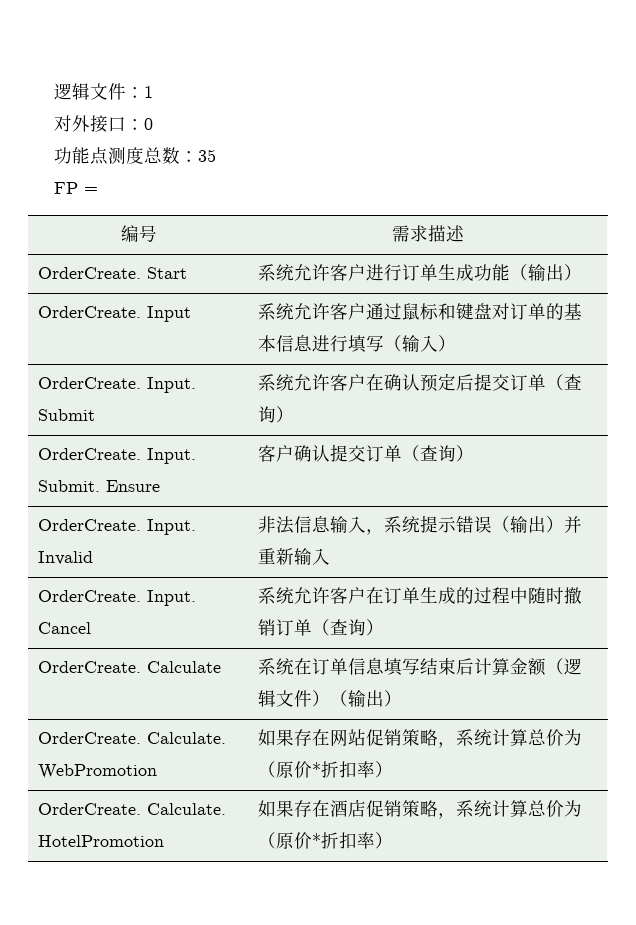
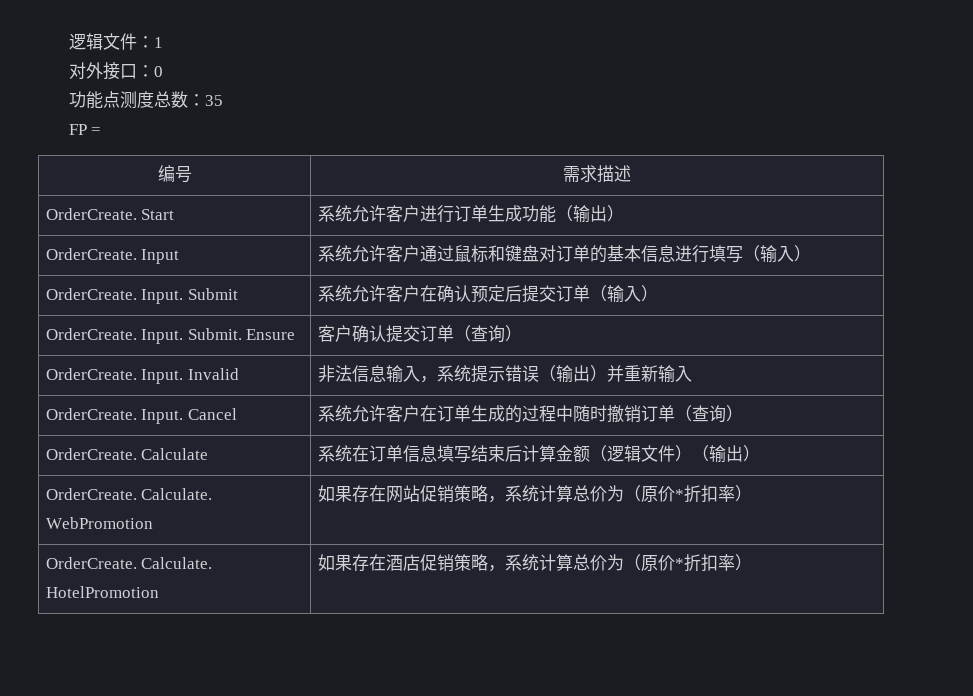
[564,374,583,390] [258,406,277,423] 查询 -> [606,285,641,303] 输入

